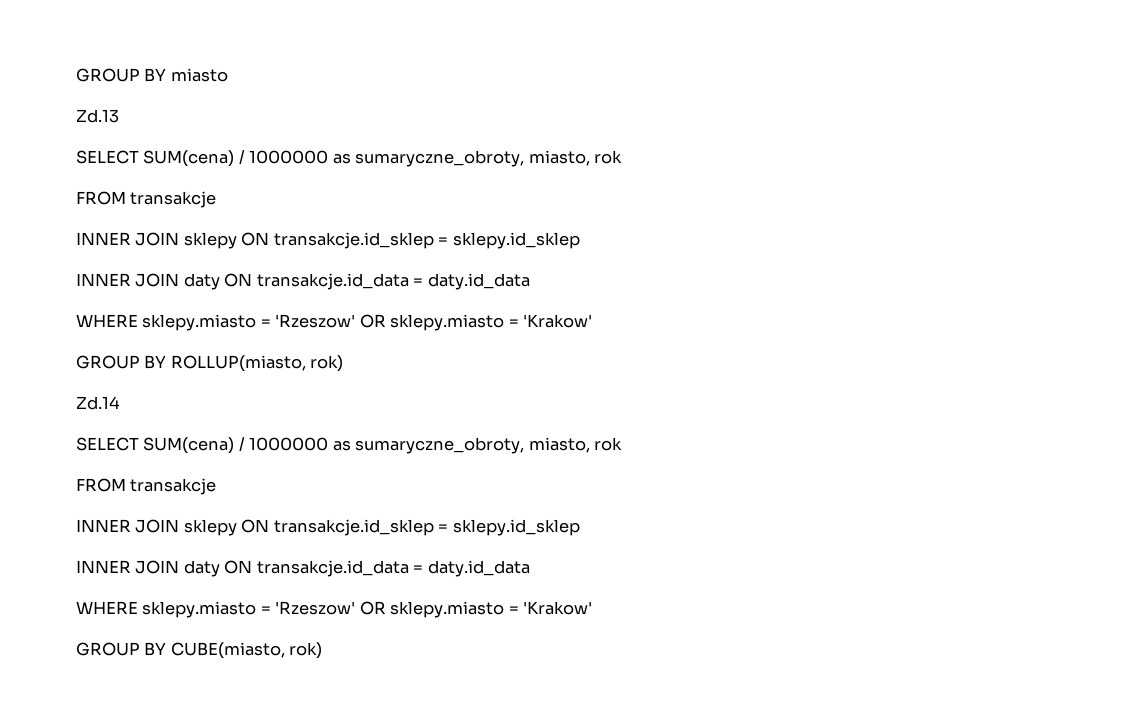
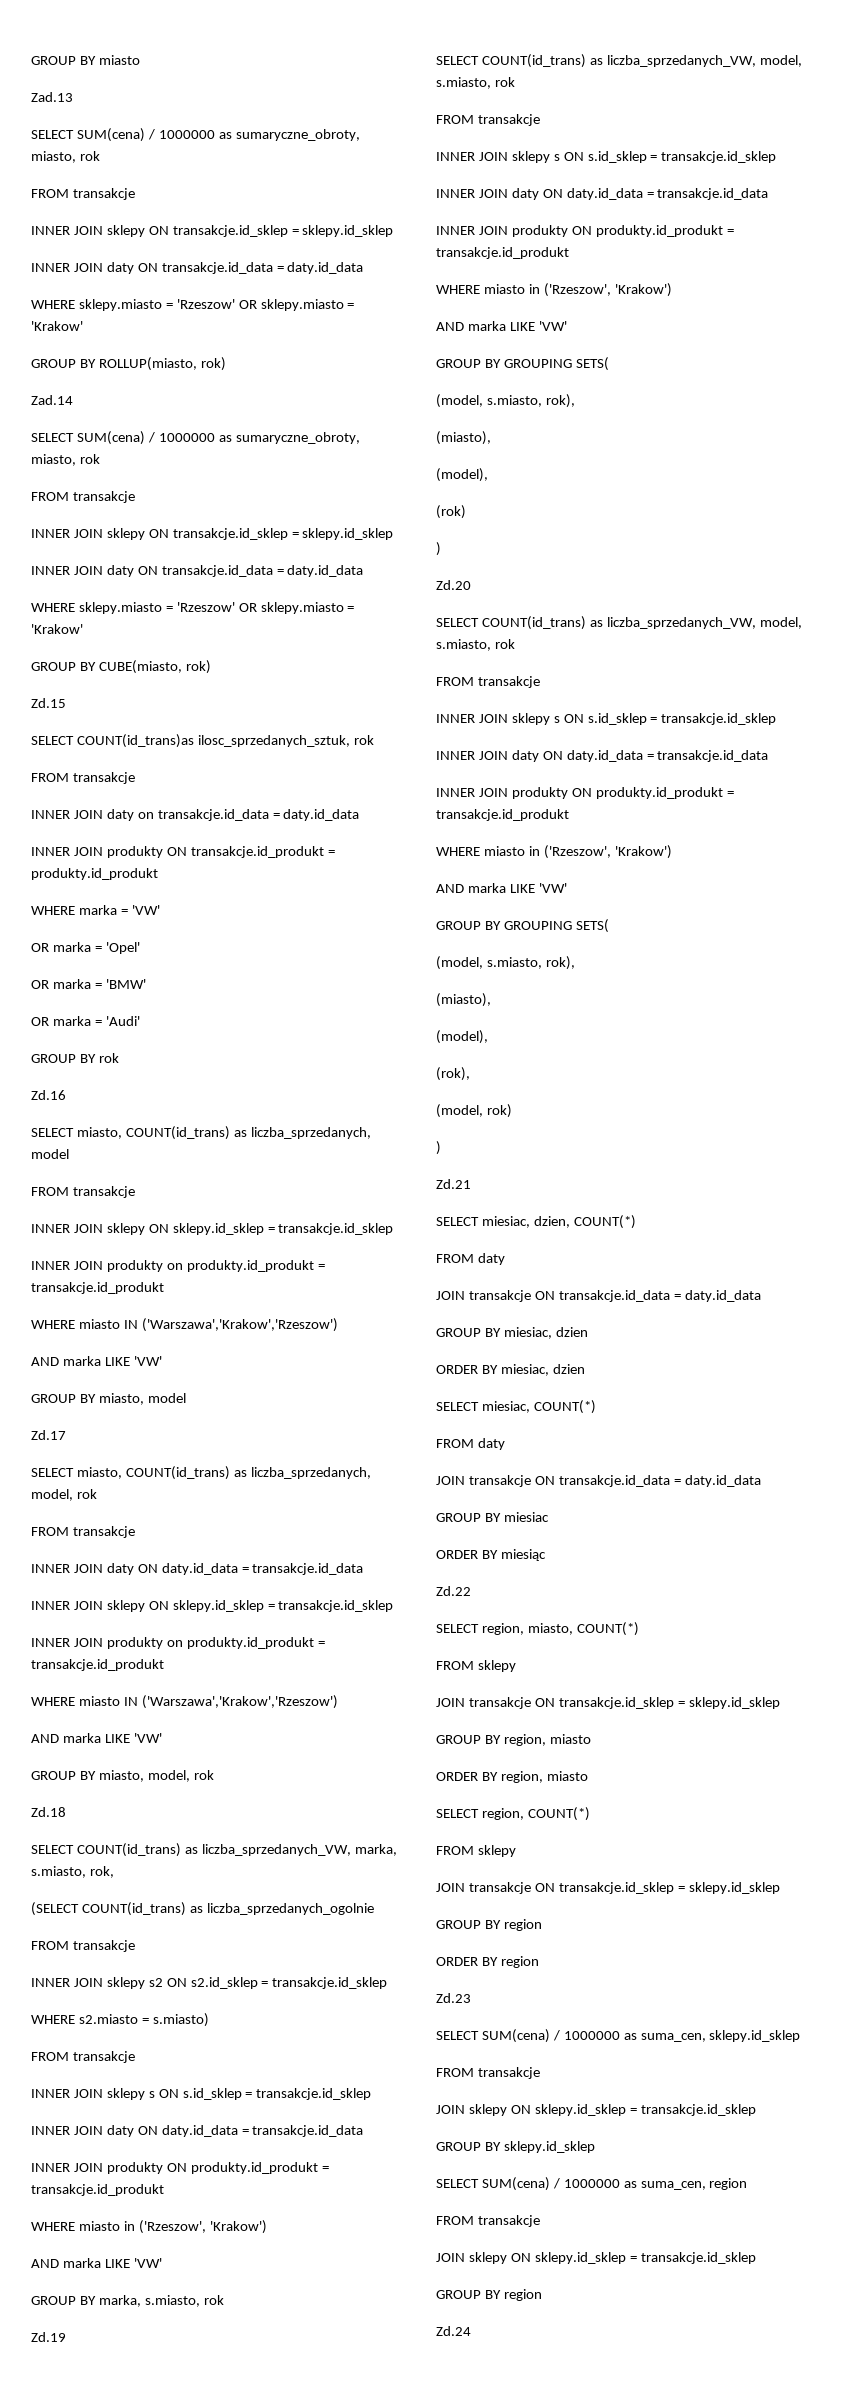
[76,109,119,123] Zd.13 -> [31,92,73,102] Zad.13
[76,396,120,410] Zd.14 -> [31,395,73,405] Zad.14
(323, 650) none -> [31,698,66,708] [31,734,374,748] [31,772,135,784] [31,809,360,821] [31,846,335,858] [31,868,158,880] [31,905,160,915] [31,942,140,954] [31,979,146,989] [31,1016,140,1026] [31,1053,119,1063] [31,1090,66,1100] [31,1126,371,1140] [31,1149,69,1159] [31,1186,135,1198] [31,1223,394,1235] [31,1260,325,1272] [31,1282,164,1294] [31,1318,338,1332] [31,1356,162,1366] [31,1393,186,1405] [31,1430,66,1440] [31,1466,371,1480] [31,1489,97,1501] [31,1526,135,1538] [31,1563,364,1575] [31,1600,394,1612] [31,1637,325,1649] [31,1659,164,1671] [31,1695,338,1709] [31,1733,162,1743] [31,1770,214,1782] [31,1807,66,1817] [31,1843,397,1857] [31,1866,114,1878] [31,1902,374,1916] [31,1940,135,1952] [31,1977,388,1989] [31,2013,209,2027] [31,2051,135,2063] [31,2088,372,2100] [31,2125,364,2137] [31,2162,329,2174] [31,2184,164,2196] [31,2220,267,2234] [31,2258,162,2268] [31,2295,224,2307] [31,2332,66,2342] [436,54,802,68] [436,77,515,89] [436,114,540,126] [436,151,777,163] [436,188,769,200] [436,225,734,237] [436,247,569,259] [436,283,672,297] [436,321,567,331] [436,357,609,371] [436,394,575,408] [436,431,491,445] [436,468,488,482] [436,505,466,519] [436,542,441,556] [436,580,471,590] [436,616,802,630] [436,639,515,651] [436,676,540,688] [436,713,777,725] [436,750,769,762] [436,787,734,799] [436,809,569,821] [436,845,672,859] [436,883,567,893] [436,919,609,933] [436,956,575,970] [436,993,491,1007] [436,1030,488,1044] [436,1067,470,1081] [436,1104,512,1118] [436,1141,441,1155] [436,1179,471,1189] [436,1215,636,1229] [436,1253,505,1265] [436,1290,761,1302] [436,1327,588,1339] [436,1364,585,1376] [436,1400,596,1414] [436,1438,505,1450] [436,1475,761,1487] [436,1512,549,1522] [436,1549,546,1561] [436,1586,471,1596] [436,1622,639,1636] [436,1660,516,1672] [436,1697,780,1709] [436,1734,591,1746] [436,1771,588,1783] [436,1807,590,1821] [436,1845,516,1857] [436,1882,780,1894] [436,1919,542,1931] [436,1956,539,1968] [436,1993,471,2003] [436,2029,801,2043] [436,2067,540,2079] [436,2104,756,2116] [436,2141,595,2153] [436,2177,748,2191] [436,2215,540,2227] [436,2252,756,2264] [436,2289,542,2301] [436,2326,471,2336] // Zd.15 // SELECT COUNT(id_trans)as ilosc_sprzedanych_sztuk, rok // FROM transakcje // INNER JOIN daty on transakcje.id_data = daty.id_data // INNER JOIN produkty ON transakcje.id_produkt = produkty.id_produkt // WHERE marka = 'VW' // OR marka = 'Opel' // OR marka = 'BMW' // OR marka = 'Audi' // GROUP BY rok // Zd.16 // SELECT miasto, COUNT(id_trans) as liczba_sprzedanych, model // FROM transakcje // INNER JOIN sklepy ON sklepy.id_sklep = transakcje.id_sklep // INNER JOIN produkty on produkty.id_produkt = transakcje.id_produkt // WHERE miasto IN ('Warszawa','Krakow','Rzeszow') // AND marka LIKE 'VW' // GROUP BY miasto, model // Zd.17 // SELECT miasto, COUNT(id_trans) as liczba_sprzedanych, model, rok // FROM transakcje // INNER JOIN daty ON daty.id_data = transakcje.id_data // INNER JOIN sklepy ON sklepy.id_sklep = transakcje.id_sklep // INNER JOIN produkty on produkty.id_produkt = transakcje.id_produkt // WHERE miasto IN ('Warszawa','Krakow','Rzeszow') // AND marka LIKE 'VW' // GROUP BY miasto, model, rok // Zd.18 // SELECT COUNT(id_trans) as liczba_sprzedanych_VW, marka, s.miasto, rok, // (SELECT COUNT(id_trans) as liczba_sprzedanych_ogolnie // FROM transakcje // INNER JOIN sklepy s2 ON s2.id_sklep = transakcje.id_sklep // WHERE s2.miasto = s.miasto) // FROM transakcje // INNER JOIN sklepy s ON s.id_sklep = transakcje.id_sklep // INNER JOIN daty ON daty.id_data = transakcje.id_data // INNER JOIN produkty ON produkty.id_produkt = transakcje.id_produkt // WHERE miasto in ('Rzeszow', 'Krakow') // AND marka LIKE 'VW' // GROUP BY marka, s.miasto, rok // Zd.19 // SELECT COUNT(id_trans) as liczba_sprzedanych_VW, model, s.miasto, rok // FROM transakcje // INNER JOIN sklepy s ON s.id_sklep = transakcje.id_sklep // INNER JOIN daty ON daty.id_data = transakcje.id_data // INNER JOIN produkty ON produkty.id_produkt = transakcje.id_produkt // WHERE miasto in ('Rzeszow', 'Krakow') // AND marka LIKE 'VW' // GROUP BY GROUPING SETS( // (model, s.miasto, rok), // (miasto), // (model), // (rok) // ) // Zd.20 // SELECT COUNT(id_trans) as liczba_sprzedanych_VW, model, s.miasto, rok // FROM transakcje // INNER JOIN sklepy s ON s.id_sklep = transakcje.id_sklep // INNER JOIN daty ON daty.id_data = transakcje.id_data // INNER JOIN produkty ON produkty.id_produkt = transakcje.id_produkt // WHERE miasto in ('Rzeszow', 'Krakow') // AND marka LIKE 'VW' // GROUP BY GROUPING SETS( // (model, s.miasto, rok), // (miasto), // (model), // (rok), // (model, rok) // ) // Zd.21 // SELECT miesiac, dzien, COUNT(*) // FROM daty // JOIN transakcje ON transakcje.id_data = daty.id_data // GROUP BY miesiac, dzien // ORDER BY miesiac, dzien // SELECT miesiac, COUNT(*) // FROM daty // JOIN transakcje ON transakcje.id_data = daty.id_data // GROUP BY miesiac // ORDER BY miesiąc // Zd.22 // SELECT region, miasto, COUNT(*) // FROM sklepy // JOIN transakcje ON transakcje.id_sklep = sklepy.id_sklep // GROUP BY region, miasto // ORDER BY region, miasto // SELECT region, COUNT(*) // FROM sklepy // JOIN transakcje ON transakcje.id_sklep = sklepy.id_sklep // GROUP BY region // ORDER BY region // Zd.23 // SELECT SUM(cena) / 1000000 as suma_cen, sklepy.id_sklep // FROM transakcje // JOIN sklepy ON sklepy.id_sklep = transakcje.id_sklep // GROUP BY sklepy.id_sklep // SELECT SUM(cena) / 1000000 as suma_cen, region // FROM transakcje // JOIN sklepy ON sklepy.id_sklep = transakcje.id_sklep // GROUP BY region // Zd.24

